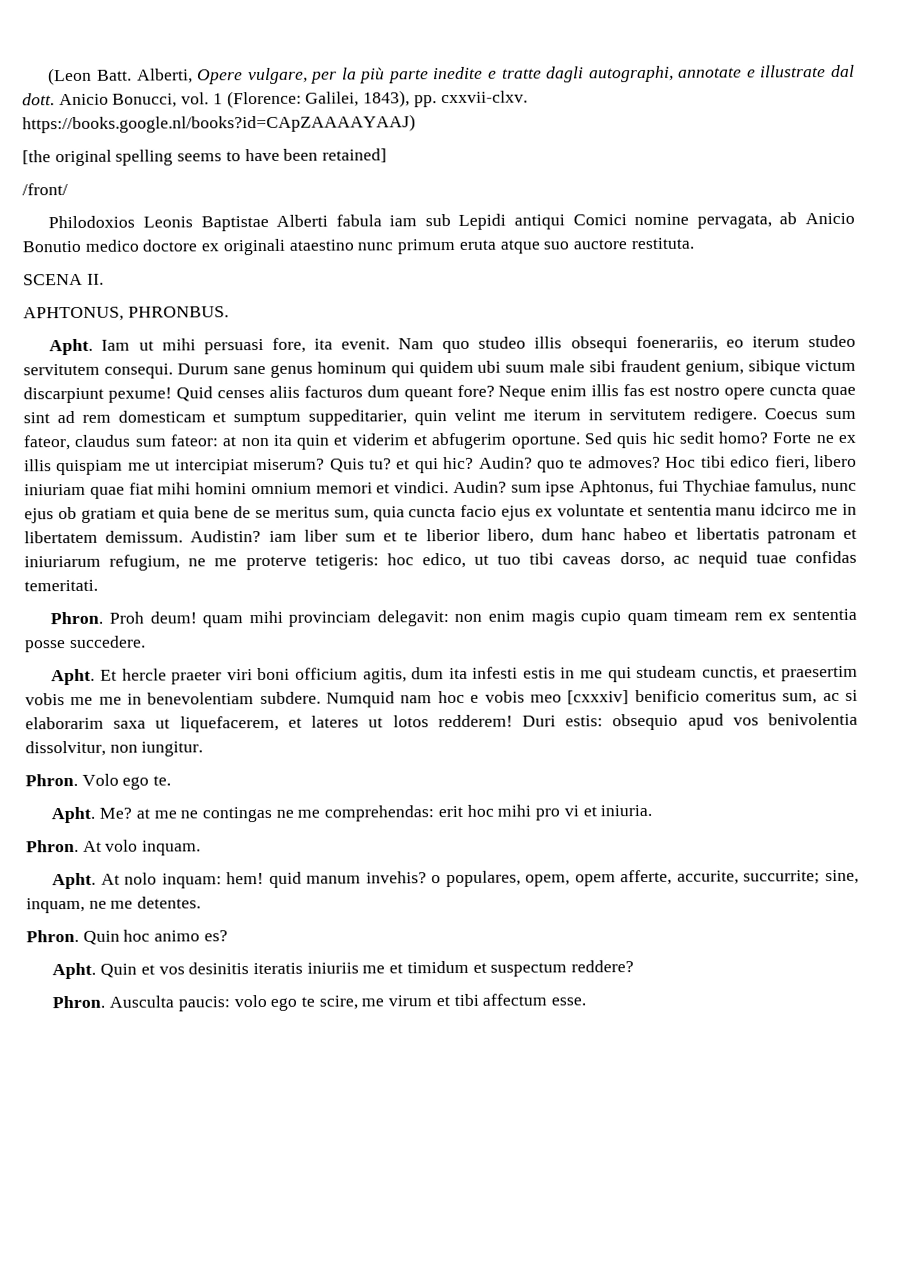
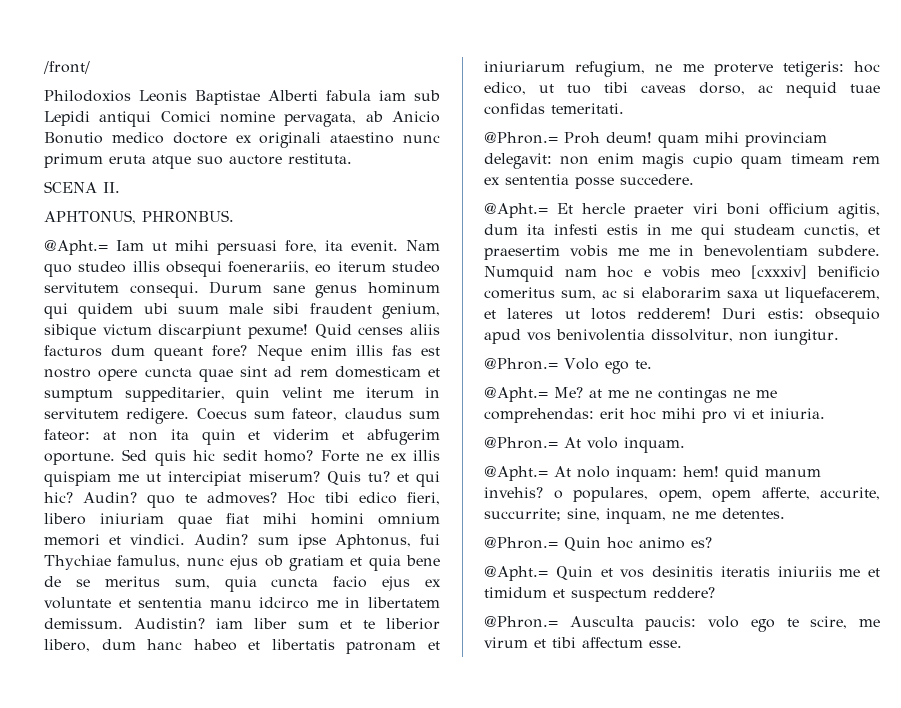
[48,64,855,86] [22,90,528,109] [22,114,416,134] [22,148,388,167] (Leon Batt. Alberti, Opere vulgare, per la più parte inedite e tratte dagli autographi, annotate e illustrate dal dott. Anicio Bonucci, vol. 1 (Florence: Galilei, 1843), pp. cxxvii-clxv. https://books.google.nl/books?id=CApZAAAAYAAJ) // [the original spelling seems to have been retained] // -> (43, 67) none
[49,338,94,356] Apht. -> [44,240,108,255] @Apht.=
[50,611,104,625] Phron. -> [484,132,558,144] @Phron.=
[51,668,96,686] Apht. -> [484,203,548,218] @Apht.=
[25,773,78,787] Phron. -> [484,358,558,370] @Phron.=
[51,806,96,824] Apht. -> [484,387,548,402] @Apht.=
[26,839,79,853] Phron. -> [484,437,558,449] @Phron.=
[52,872,97,890] Apht. -> [484,466,548,481] @Apht.=
[26,929,79,943] Phron. -> [484,537,558,549] @Phron.=
[52,962,97,980] Apht. -> [484,566,548,581] @Apht.=
[52,995,106,1009] Phron. -> [484,616,558,628] @Phron.=

